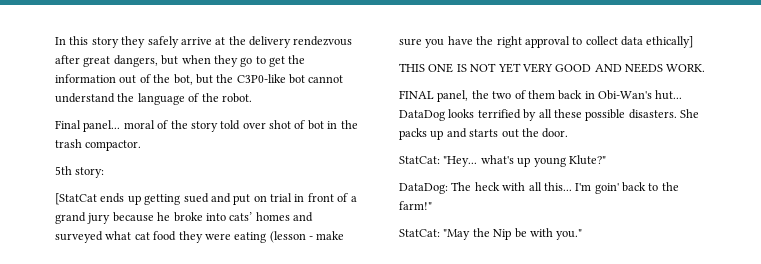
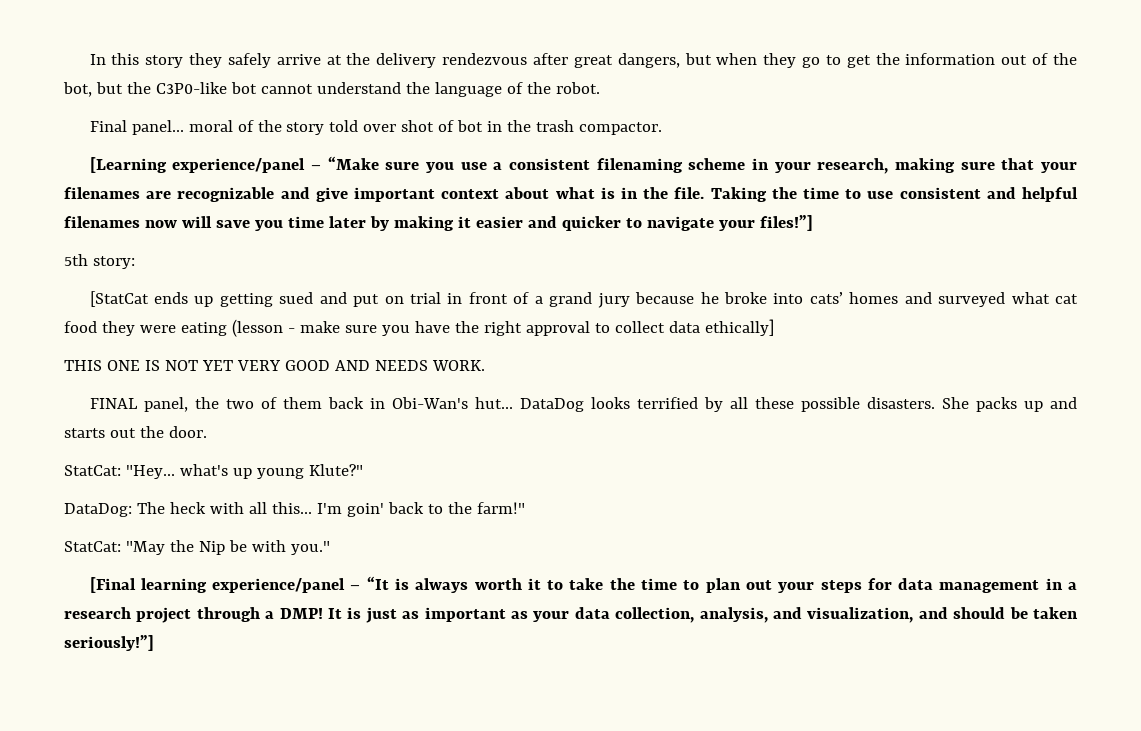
(142, 145) none -> [89,156,1078,174] [64,187,1079,202] [64,215,813,231] // [Learning experience/panel – “Make sure you use a consistent filenaming scheme in your research, making sure that your filenames are recognizable and give important context about what is in the file. Taking the time to use consistent and helpful filenames now will save you time later by making it easier and quicker to navigate your files!”]
(583, 234) none -> [89,576,1077,593] [64,607,1078,623] [64,635,154,651] // [Final learning experience/panel – “It is always worth it to take the time to plan out your steps for data management in a research project through a DMP! It is just as important as your data collection, analysis, and visualization, and should be taken seriously!”]

